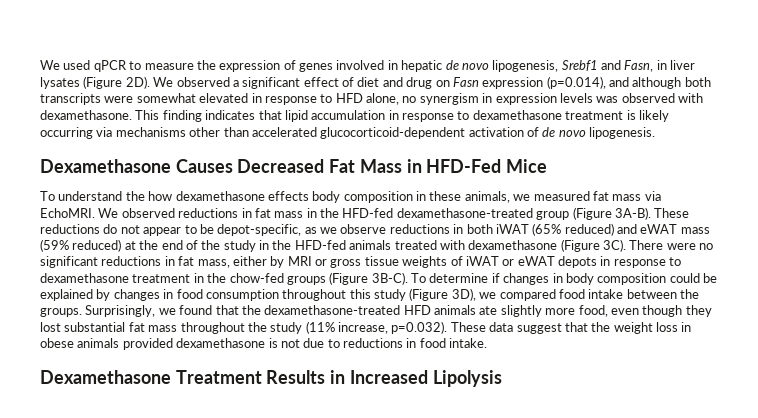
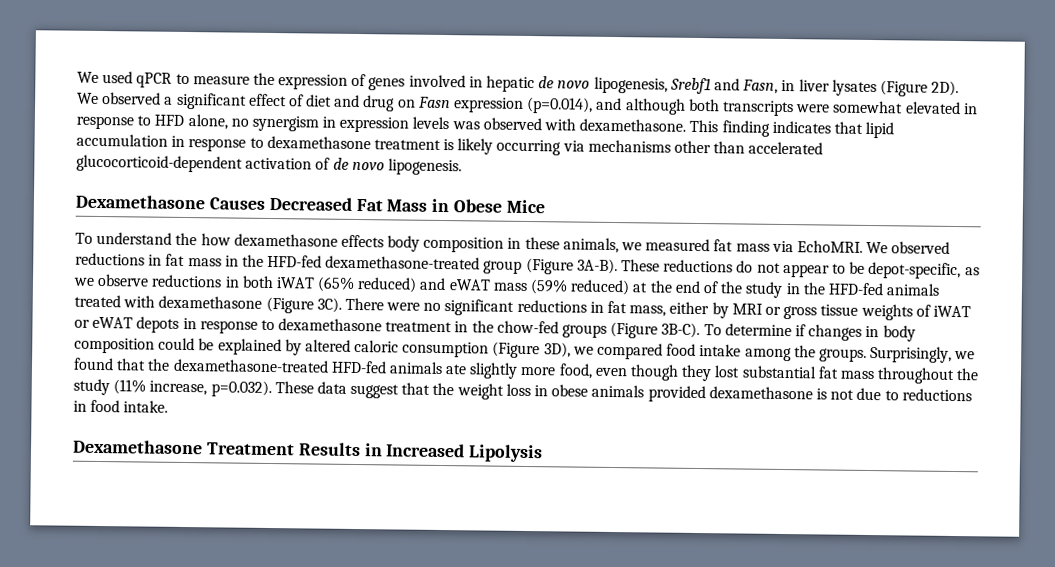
[426,159,502,173] HFD-Fed -> [453,199,503,213] Obese
[113,289,406,301] changes in food consumption throughout this study -> [304,339,490,358] altered caloric consumption
[626,289,677,299] between -> [744,347,792,362] among
[403,305,431,315] HFD -> [330,360,387,374] HFD-fed

